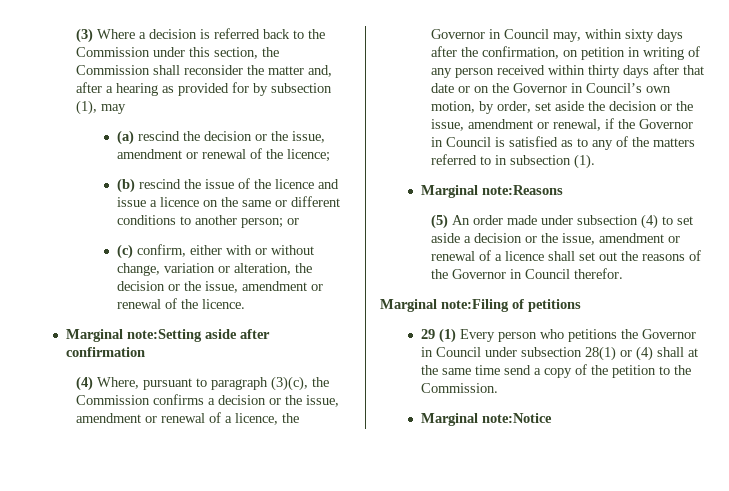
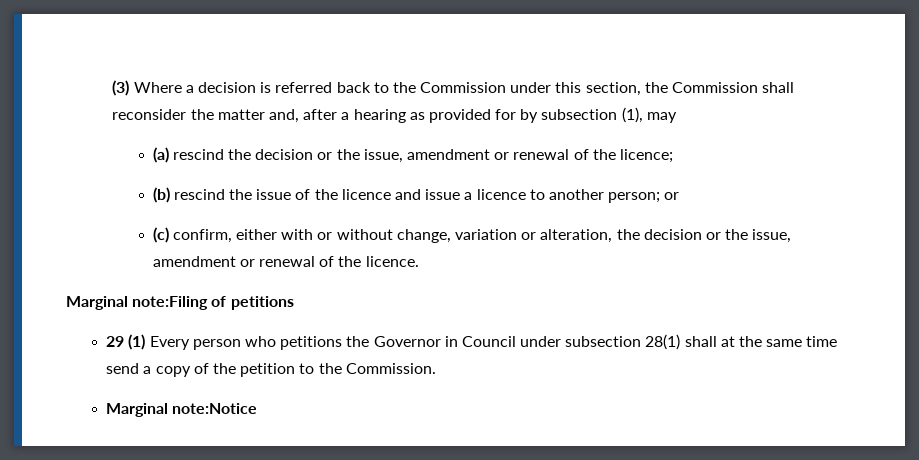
[202,196,340,207] [116,215,176,225] on the same or different conditions -> (526, 194) none
[66,329,271,342] [66,347,146,357] [75,376,329,391] [75,394,339,407] [75,412,299,425] [430,29,683,42] [430,46,700,60] [430,64,704,78] [430,83,671,93] [430,101,693,114] [430,118,693,131] [430,136,695,150] [430,154,595,169] [421,185,564,198] [430,214,693,229] [430,233,680,245] [430,250,701,261] [430,268,623,279] // Marginal note:Setting aside after confirmation // (4) Where, pursuant to paragraph (3)(c), the Commission confirms a decision or the issue, amendment or renewal of a licence, the Governor in Council may, within sixty days after the confirmation, on petition in writing of any person received within thirty days after that date or on the Governor in Council’s own motion, by order, set aside the decision or the issue, amendment or renewal, if the Governor in Council is satisfied as to any of the matters referred to in subsection (1). // Marginal note:Reasons // (5) An order made under subsection (4) to set aside a decision or the issue, amendment or renewal of a licence shall set out the reasons of the Governor in Council therefor. -> (419, 261) none
[620,346,654,361] or (4) -> (681, 342) none

